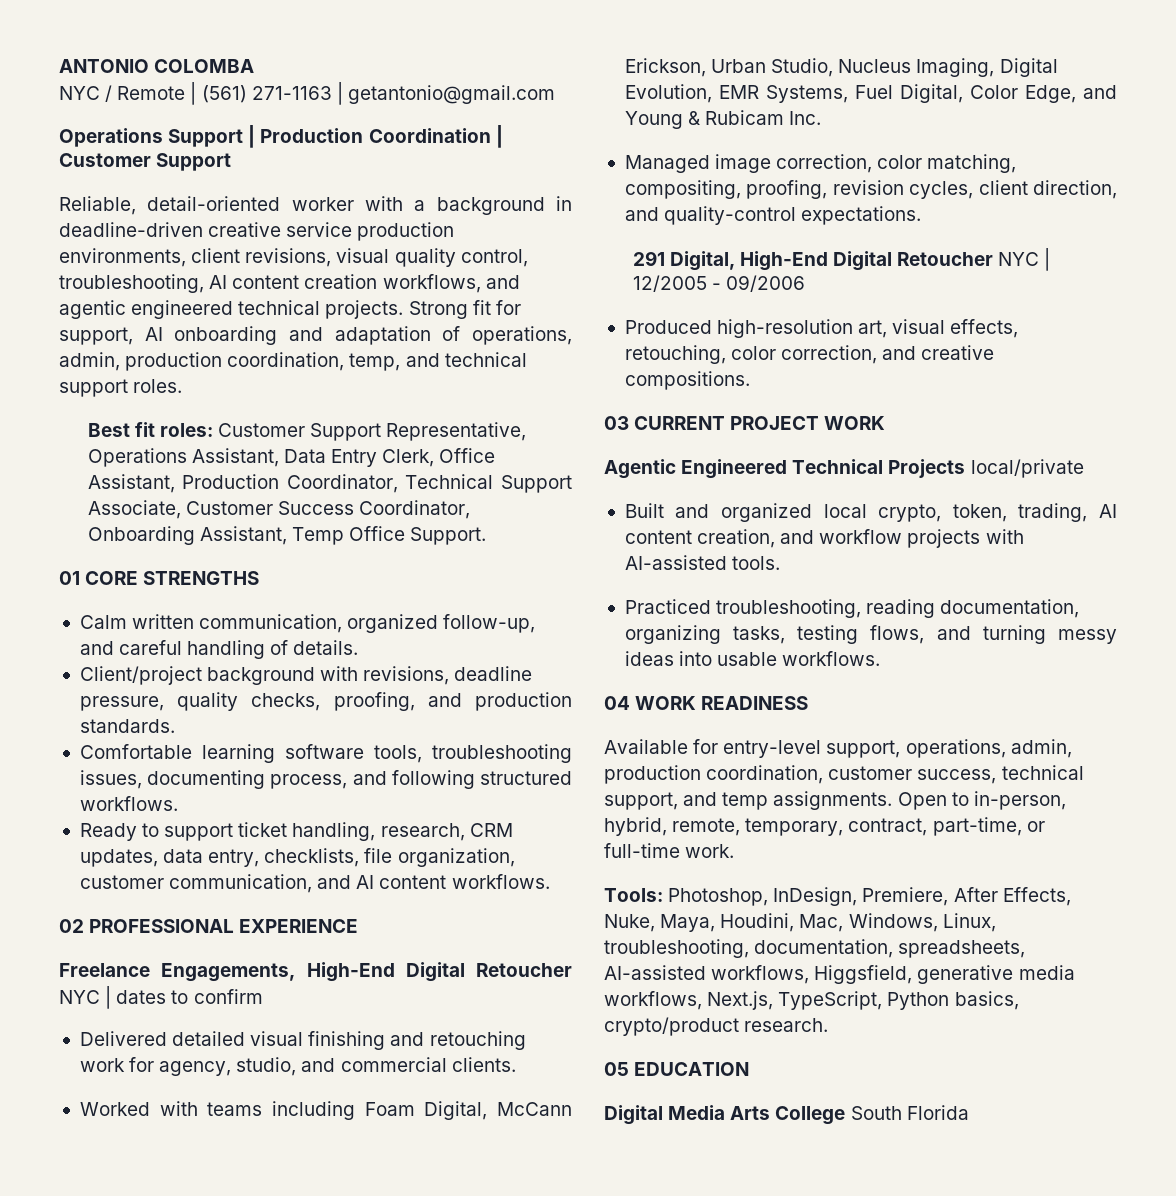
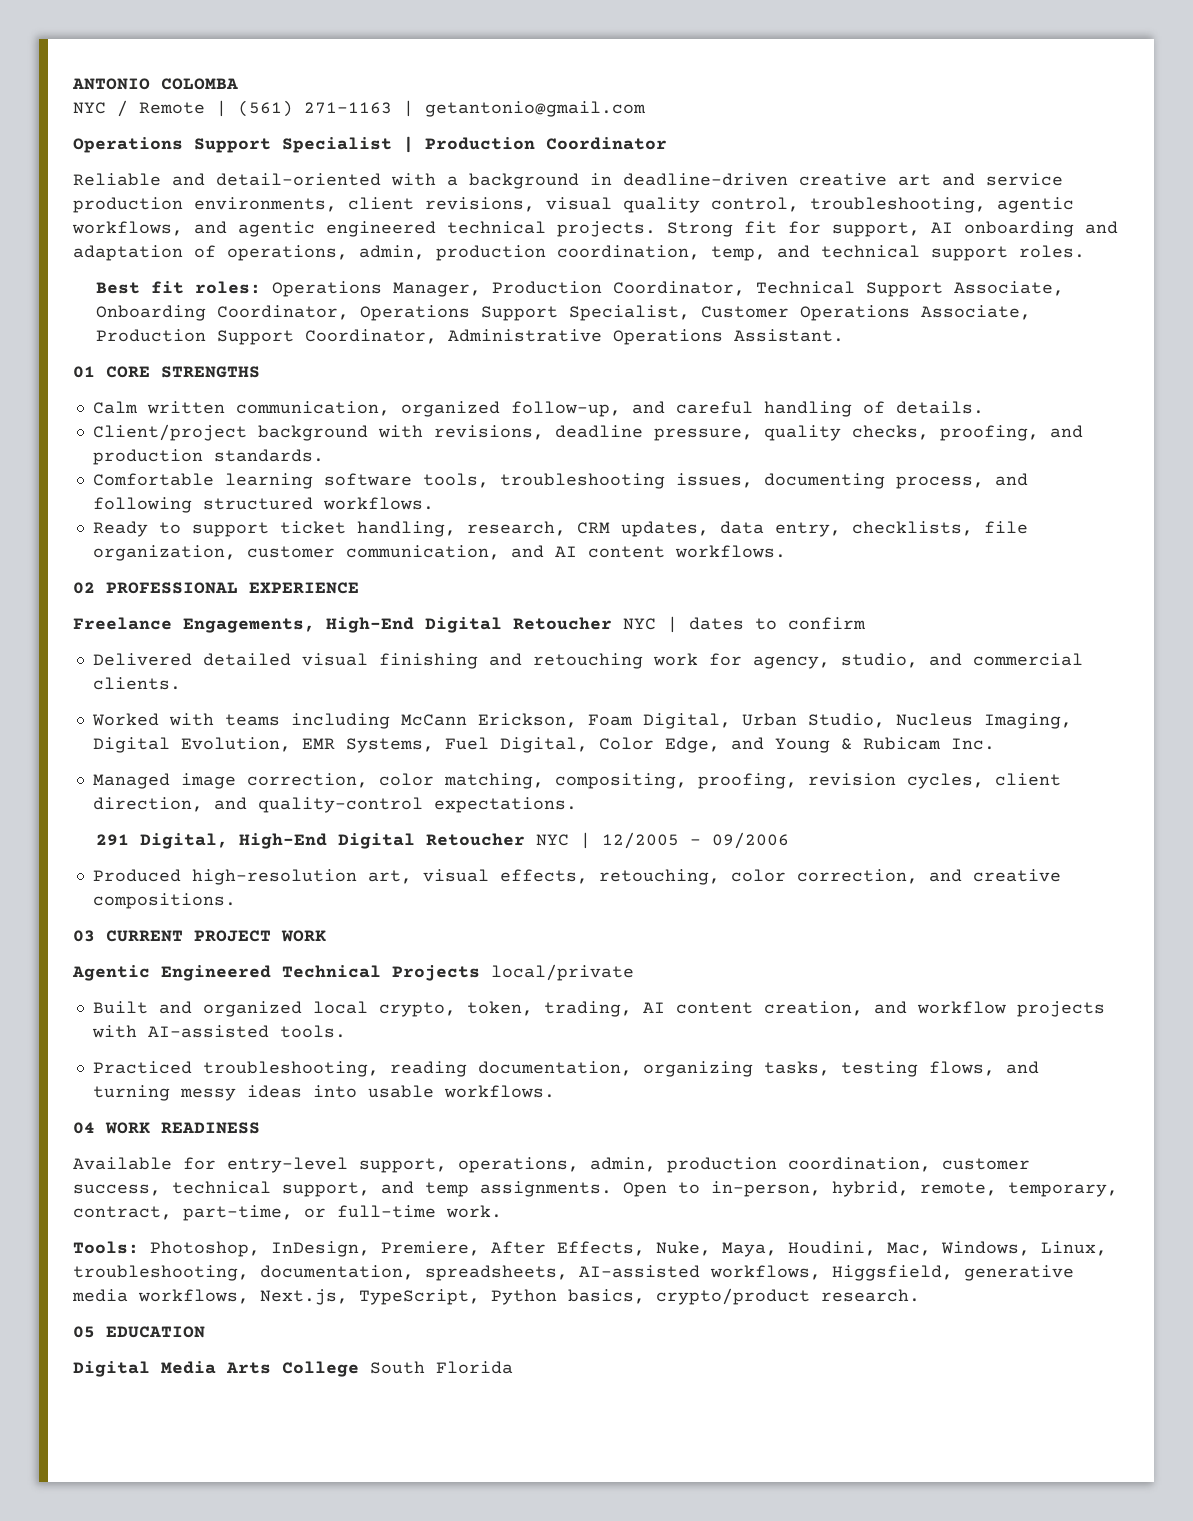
(244, 138) none -> [282,137,392,153] Specialist
[368,125,503,148] [59,153,232,171] [59,196,354,215] Coordination | Customer Support // Reliable, detail-oriented worker -> [546,137,667,150] [73,173,381,186] Coordinator // Reliable and detail-oriented
(282, 229) none -> [898,173,975,186] art and
[209,274,378,289] AI content creation -> [997,197,1074,213] agentic
[218,422,527,441] [87,448,496,467] [87,474,175,493] Customer Support Representative, Operations Assistant, Data Entry Clerk, Office Assistant, -> [271,281,481,297] Operations Manager,
[185,500,471,519] [87,526,487,545] Customer Success Coordinator, Onboarding Assistant, Temp Office Support. -> [95,305,1031,321] [95,329,844,345] Onboarding Coordinator, Operations Support Specialist, Customer Operations Associate, Production Support Coordinator, Administrative Operations Assistant.
[364,1101,572,1120] [624,58,706,77] Foam Digital, McCann Erickson, -> [400,713,731,729] McCann Erickson, Foam Digital,

